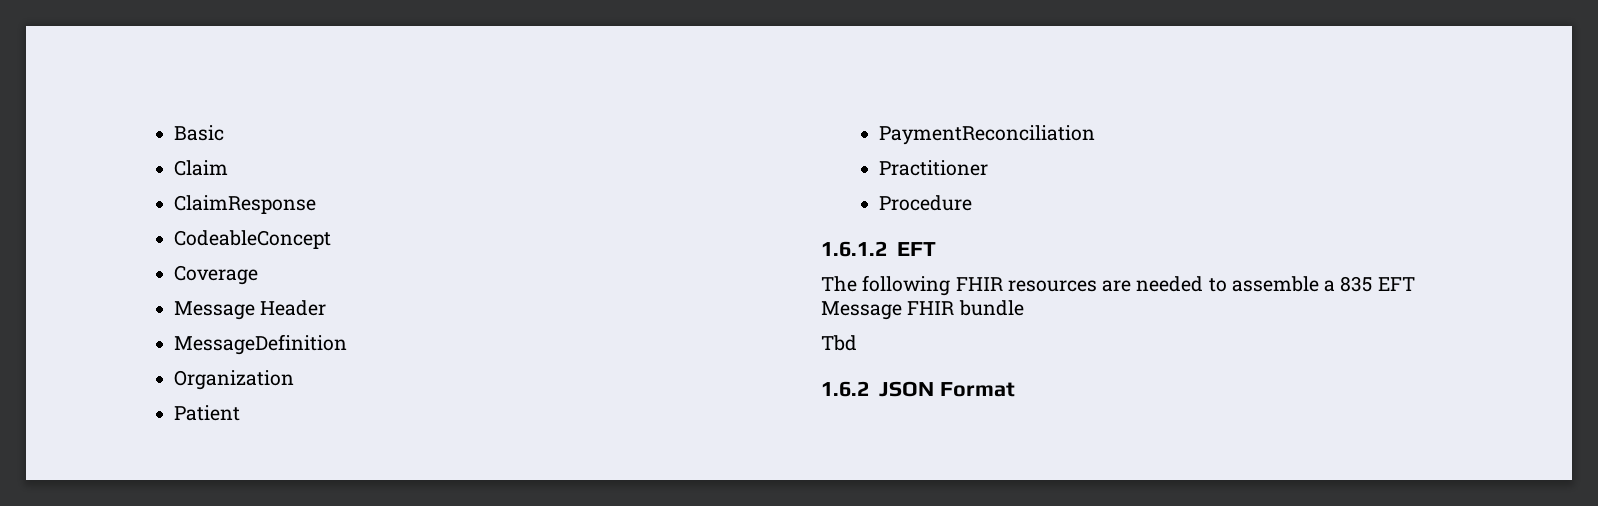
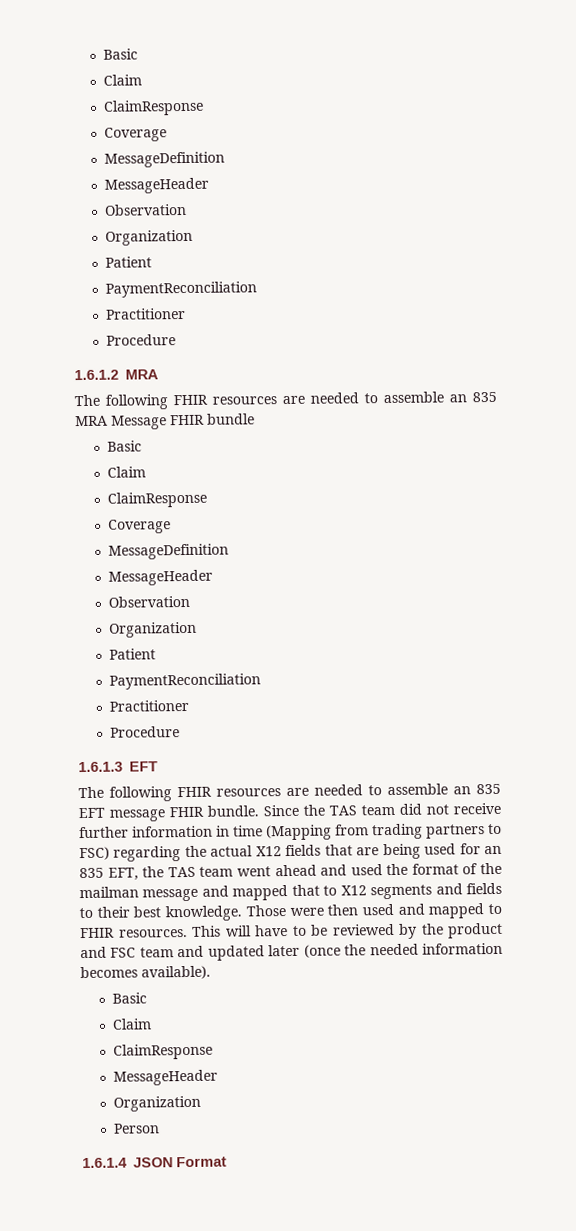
[173,125,224,141] [173,160,228,176] [173,195,316,214] [173,230,331,249] [173,265,258,285] [173,300,326,320] [173,334,347,355] [173,370,294,390] [173,405,240,421] [878,125,1095,145] [878,160,988,176] [878,195,972,211] [821,241,887,257] Basic // Claim // ClaimResponse // CodeableConcept // Coverage // Message Header // MessageDefinition // Organization // Patient // PaymentReconciliation // Practitioner // Procedure // 1.6.1.2 -> [102,48,138,60] [102,74,142,86] [102,99,204,116] [103,127,167,142] [103,151,225,168] [103,177,209,194] [103,203,187,216] [104,229,193,246] [104,256,152,268] [104,281,257,298] [104,307,186,320] [105,334,176,346] [74,369,159,381] [74,391,497,410] [75,413,255,430] [106,440,142,452] [106,466,146,478] [106,491,207,508] [107,519,171,534] [107,543,229,560] [107,569,213,586] [107,595,190,608] [108,621,197,638] [108,648,156,660] [108,673,261,690] [108,699,189,712] [109,726,180,738] [78,761,123,773] Basic // Claim // ClaimResponse // Coverage // MessageDefinition // MessageHeader // Observation // Organization // Patient // PaymentReconciliation // Practitioner // Procedure // 1.6.1.2 MRA // The following FHIR resources are needed to assemble an 835 MRA Message FHIR bundle // Basic // Claim // ClaimResponse // Coverage // MessageDefinition // MessageHeader // Observation // Organization // Patient // PaymentReconciliation // Practitioner // Procedure // 1.6.1.3
[1324,280,1336,292] a -> [453,786,471,795] an
[821,300,1024,320] [821,335,857,351] [821,381,869,397] Message FHIR bundle // Tbd // 1.6.2 -> [109,802,501,822] [79,823,502,841] [79,843,502,862] [79,862,502,881] [79,882,503,902] [79,903,502,922] [80,922,503,939] [80,942,504,961] [80,965,211,980] [111,992,147,1004] [111,1018,152,1030] [112,1043,213,1060] [112,1069,218,1086] [112,1095,201,1112] [112,1123,160,1134] [82,1157,127,1169] message FHIR bundle. Since the TAS team did not receive further information in time (Mapping from trading partners to FSC) regarding the actual X12 fields that are being used for an 835 EFT, the TAS team went ahead and used the format of the mailman message and mapped that to X12 segments and fields to their best knowledge. Those were then used and mapped to FHIR resources. This will have to be reviewed by the product and FSC team and updated later (once the needed information becomes available). // Basic // Claim // ClaimResponse // MessageHeader // Organization // Person // 1.6.1.4

